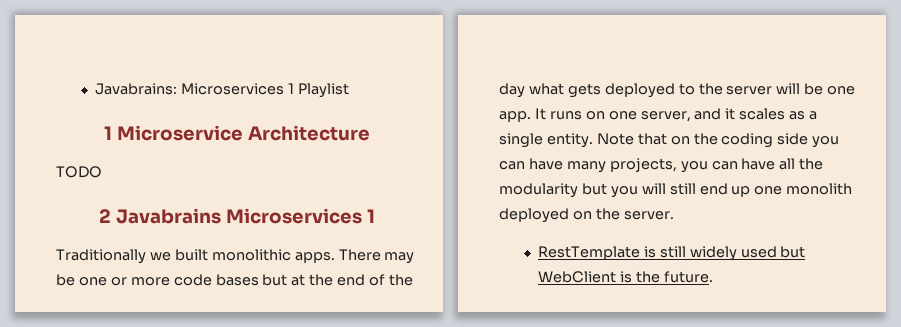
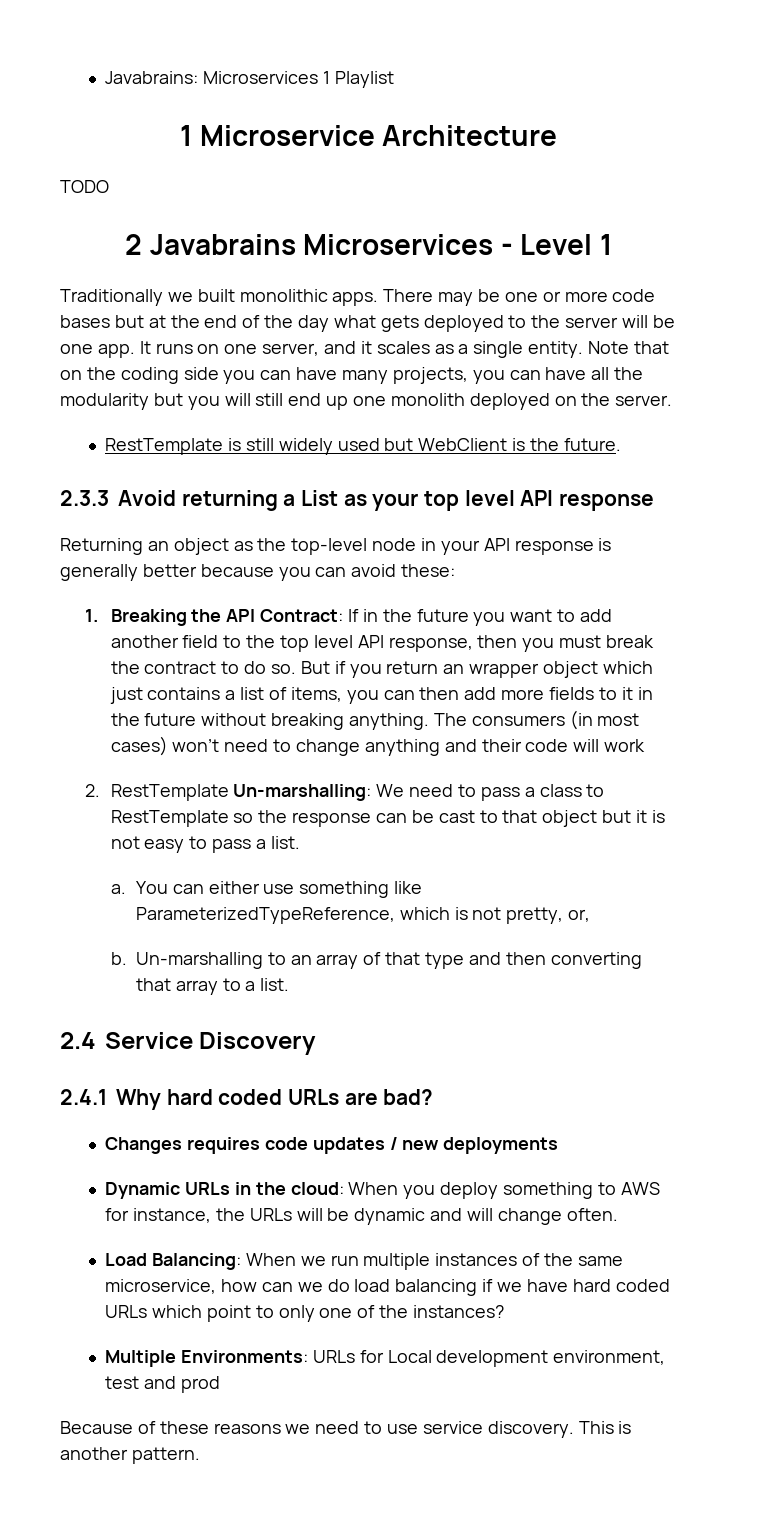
(362, 216) none -> [500,234,593,255] - Level
(713, 277) none -> [60,490,655,511] [60,538,612,555] [60,564,456,581] [85,609,613,626] [110,635,655,652] [110,661,653,678] [109,687,653,704] [110,710,640,730] [110,736,646,756] [85,784,605,801] [110,810,665,827] [110,836,300,853] [110,881,423,898] [135,907,591,924] [110,952,642,969] [135,978,290,995] [60,1032,317,1055] [60,1089,434,1110] [105,1137,559,1154] [105,1182,660,1199] [105,1208,618,1225] [105,1253,623,1270] [105,1279,670,1296] [105,1305,504,1322] [105,1350,666,1367] [105,1376,220,1393] [60,1421,632,1438] [60,1447,200,1464] // 2.3.3 Avoid returning a List as your top level API response // Returning an object as the top-level node in your API response is generally better because you can avoid these: // 1. Breaking the API Contract: If in the future you want to add another field to the top level API response, then you must break the contract to do so. But if you return an wrapper object which just contains a list of items, you can then add more fields to it in the future without breaking anything. The consumers (in most cases) won’t need to change anything and their code will work // 2. RestTemplate Un-marshalling: We need to pass a class to RestTemplate so the response can be cast to that object but it is not easy to pass a list. // a. You can either use something like ParameterizedTypeReference, which is not pretty, or, // b. Un-marshalling to an array of that type and then converting that array to a list. // 2.4 Service Discovery // 2.4.1 Why hard coded URLs are bad? // Changes requires code updates / new deployments // Dynamic URLs in the cloud: When you deploy something to AWS for instance, the URLs will be dynamic and will change often. // Load Balancing: When we run multiple instances of the same microservice, how can we do load balancing if we have hard coded URLs which point to only one of the instances? // Multiple Environments: URLs for Local development environment, test and prod // Because of these reasons we need to use service discovery. This is another pattern.

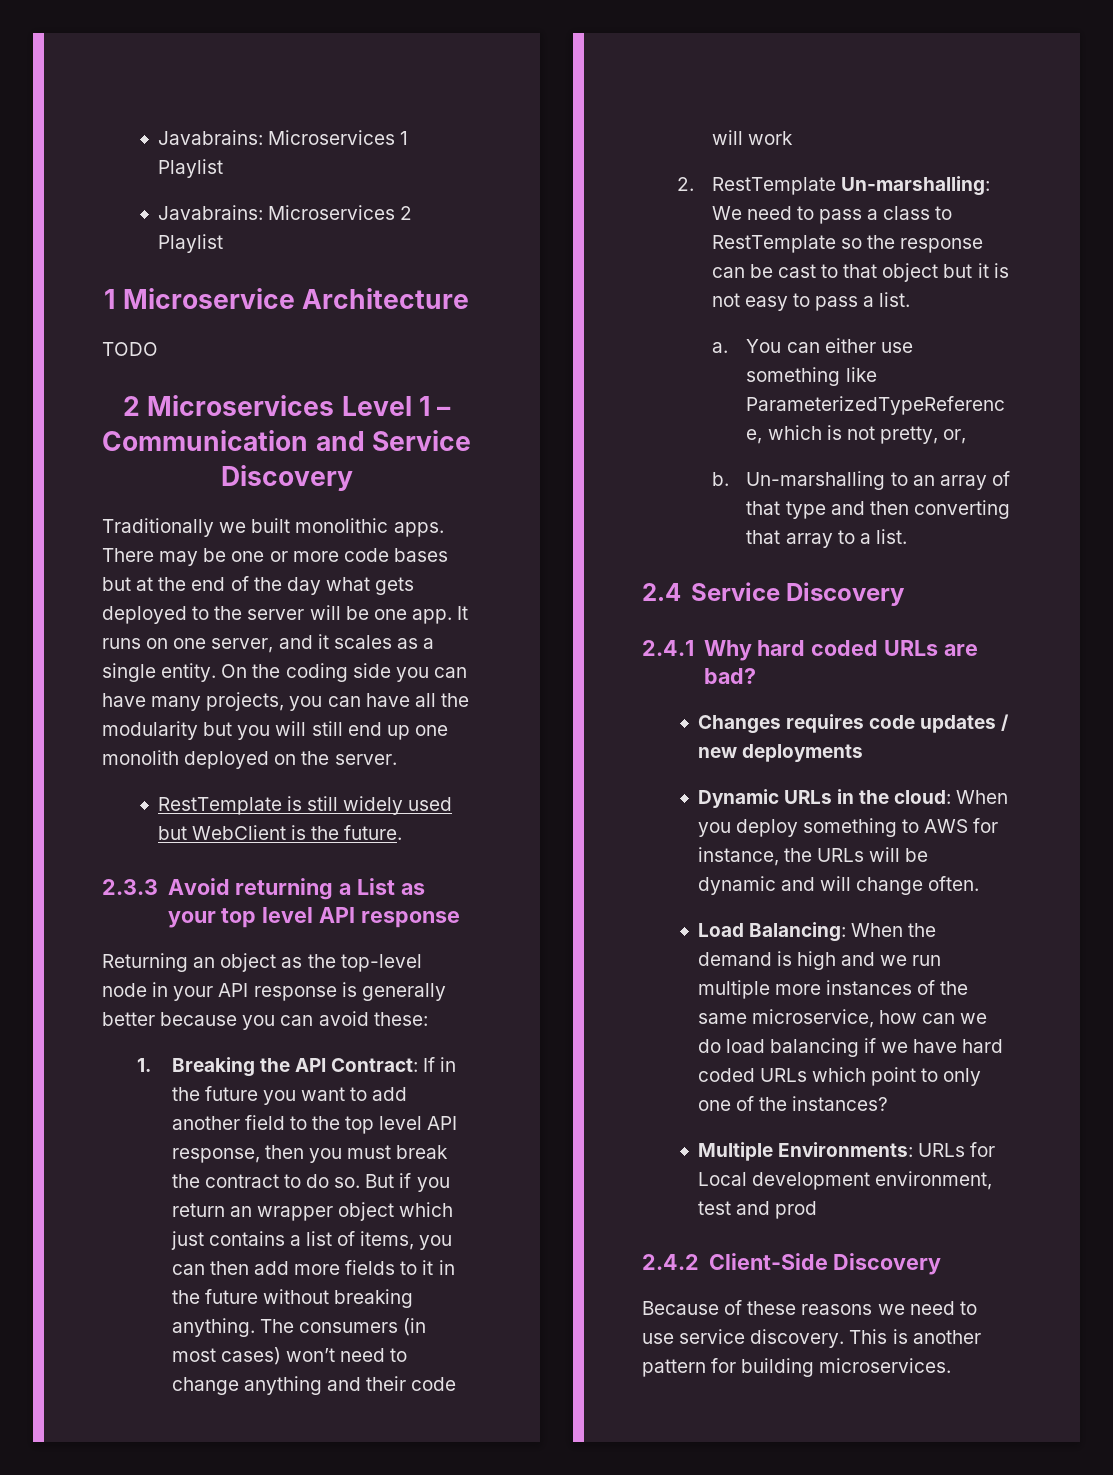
(394, 79) none -> [157,205,412,220] [157,234,223,253] // Javabrains: Microservices 2 Playlist
[149,234,513,255] Javabrains Microservices - -> [147,395,335,416] Microservices
(612, 244) none -> [436,406,451,416] [102,430,471,451] [220,465,353,492] – Communication and Service Discovery
[588,341,669,354] [60,370,82,380] Note that on -> [221,664,248,678] On
(296, 1259) none -> [908,923,937,937] [697,951,876,970] the demand is high and
(431, 1261) none -> [774,984,821,995] more
(220, 1384) none -> [642,1253,942,1275] // 2.4.2 Client-Side Discovery
[131,1447,200,1464] pattern. -> [642,1358,952,1377] pattern for building microservices.

